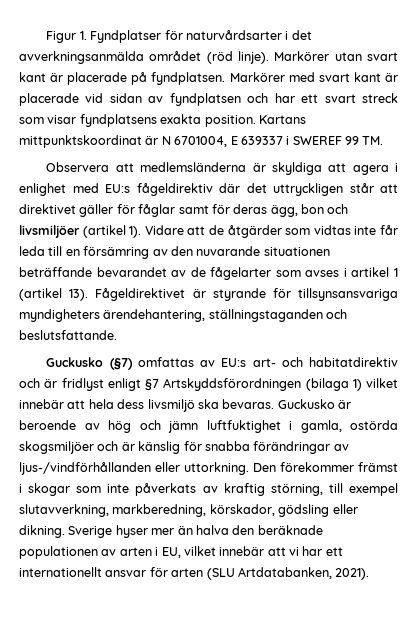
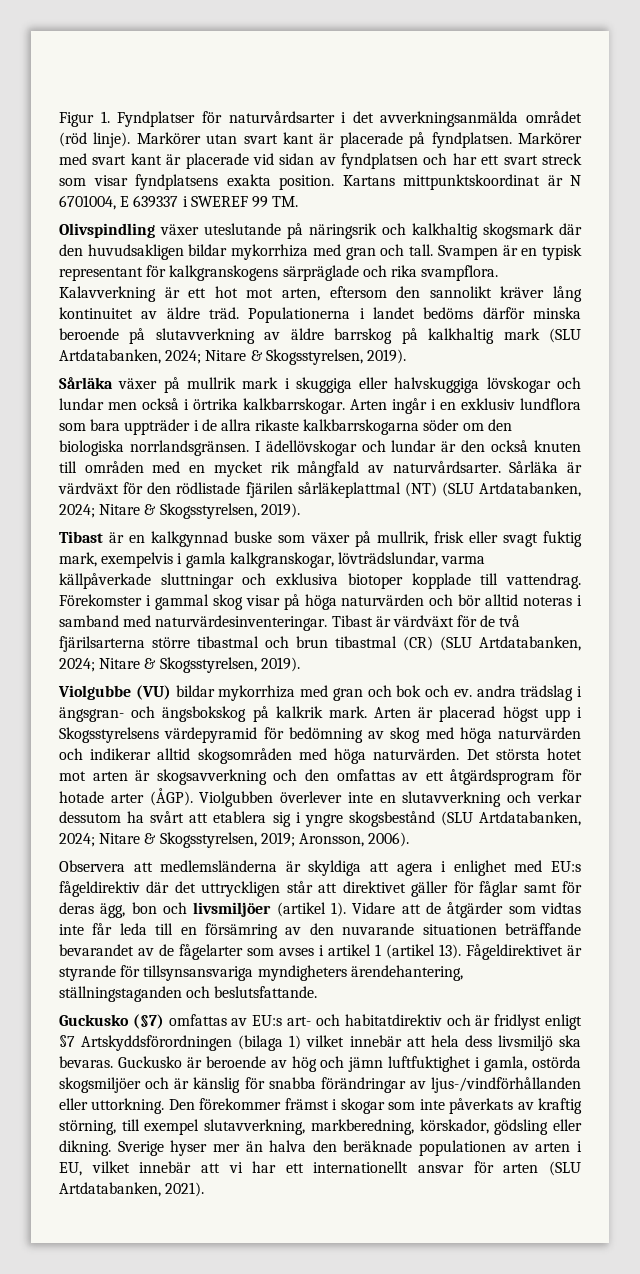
(384, 140) none -> [59,223,582,239] [59,244,583,260] [59,265,499,281] [59,286,583,302] [59,307,581,323] [59,328,581,344] [59,349,406,365] [59,377,581,393] [59,398,581,414] [59,419,512,435] [59,440,582,456] [59,461,582,477] [58,482,581,498] [59,503,300,519] [59,531,582,547] [59,552,486,568] [59,573,581,589] [59,594,583,610] [59,615,521,631] [59,636,581,652] [59,657,300,673] [58,685,582,701] [59,706,582,722] [59,727,581,743] [59,748,582,764] [59,769,583,785] [59,788,582,807] [59,811,581,827] [59,832,410,848] // Olivspindling växer uteslutande på näringsrik och kalkhaltig skogsmark där den huvudsakligen bildar mykorrhiza med gran och tall. Svampen är en typisk representant för kalkgranskogens särpräglade och rika svampflora. Kalavverkning är ett hot mot arten, eftersom den sannolikt kräver lång kontinuitet av äldre träd. Populationerna i landet bedöms därför minska beroende på slutavverkning av äldre barrskog på kalkhaltig mark (SLU Artdatabanken, 2024; Nitare & Skogsstyrelsen, 2019). // Sårläka växer på mullrik mark i skuggiga eller halvskuggiga lövskogar och lundar men också i örtrika kalkbarrskogar. Arten ingår i en exklusiv lundflora som bara uppträder i de allra rikaste kalkbarrskogarna söder om den biologiska norrlandsgränsen. I ädellövskogar och lundar är den också knuten till områden med en mycket rik mångfald av naturvårdsarter. Sårläka är värdväxt för den rödlistade fjärilen sårläkeplattmal (NT) (SLU Artdatabanken, 2024; Nitare & Skogsstyrelsen, 2019). // Tibast är en kalkgynnad buske som växer på mullrik, frisk eller svagt fuktig mark, exempelvis i gamla kalkgranskogar, lövträdslundar, varma källpåverkade sluttningar och exklusiva biotoper kopplade till vattendrag. Förekomster i gammal skog visar på höga naturvärden och bör alltid noteras i samband med naturvärdesinventeringar. Tibast är värdväxt för de två fjärilsarterna större tibastmal och brun tibastmal (CR) (SLU Artdatabanken, 2024; Nitare & Skogsstyrelsen, 2019). // Violgubbe (VU) bildar mykorrhiza med gran och bok och ev. andra trädslag i ängsgran- och ängsbokskog på kalkrik mark. Arten är placerad högst upp i Skogsstyrelsens värdepyramid för bedömning av skog med höga naturvärden och indikerar alltid skogsområden med höga naturvärden. Det största hotet mot arten är skogsavverkning och den omfattas av ett åtgärdsprogram för hotade arter (ÅGP). Violgubben överlever inte en slutavverkning och verkar dessutom ha svårt att etablera sig i yngre skogsbestånd (SLU Artdatabanken, 2024; Nitare & Skogsstyrelsen, 2019; Aronsson, 2006).

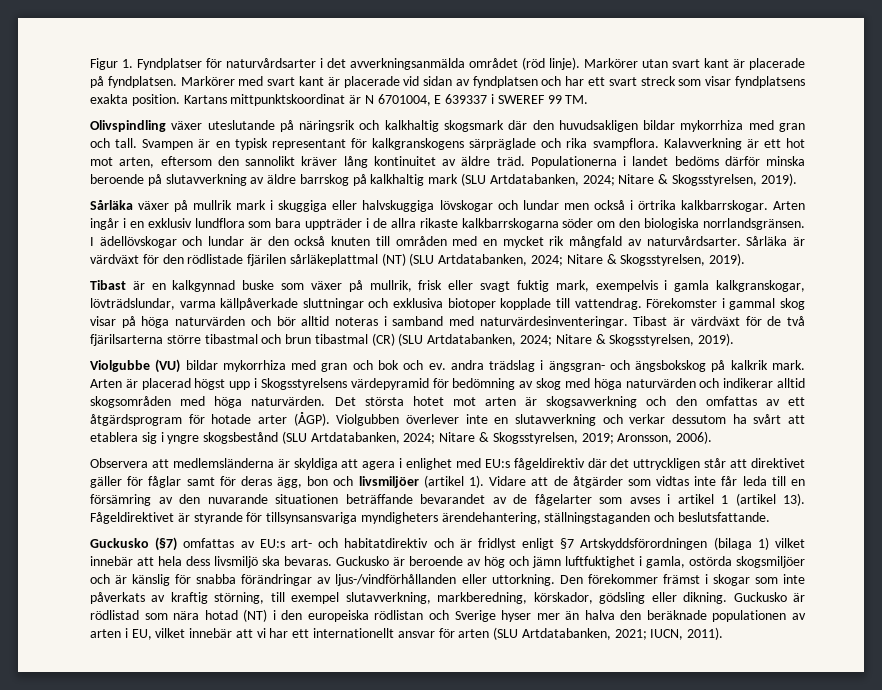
(111, 1148) none -> [733,592,805,602] [90,609,450,622] Guckusko är rödlistad som nära hotad (NT) i den europeiska rödlistan och
[165,1182,205,1197] 2021). -> [614,627,724,640] 2021; IUCN, 2011).

